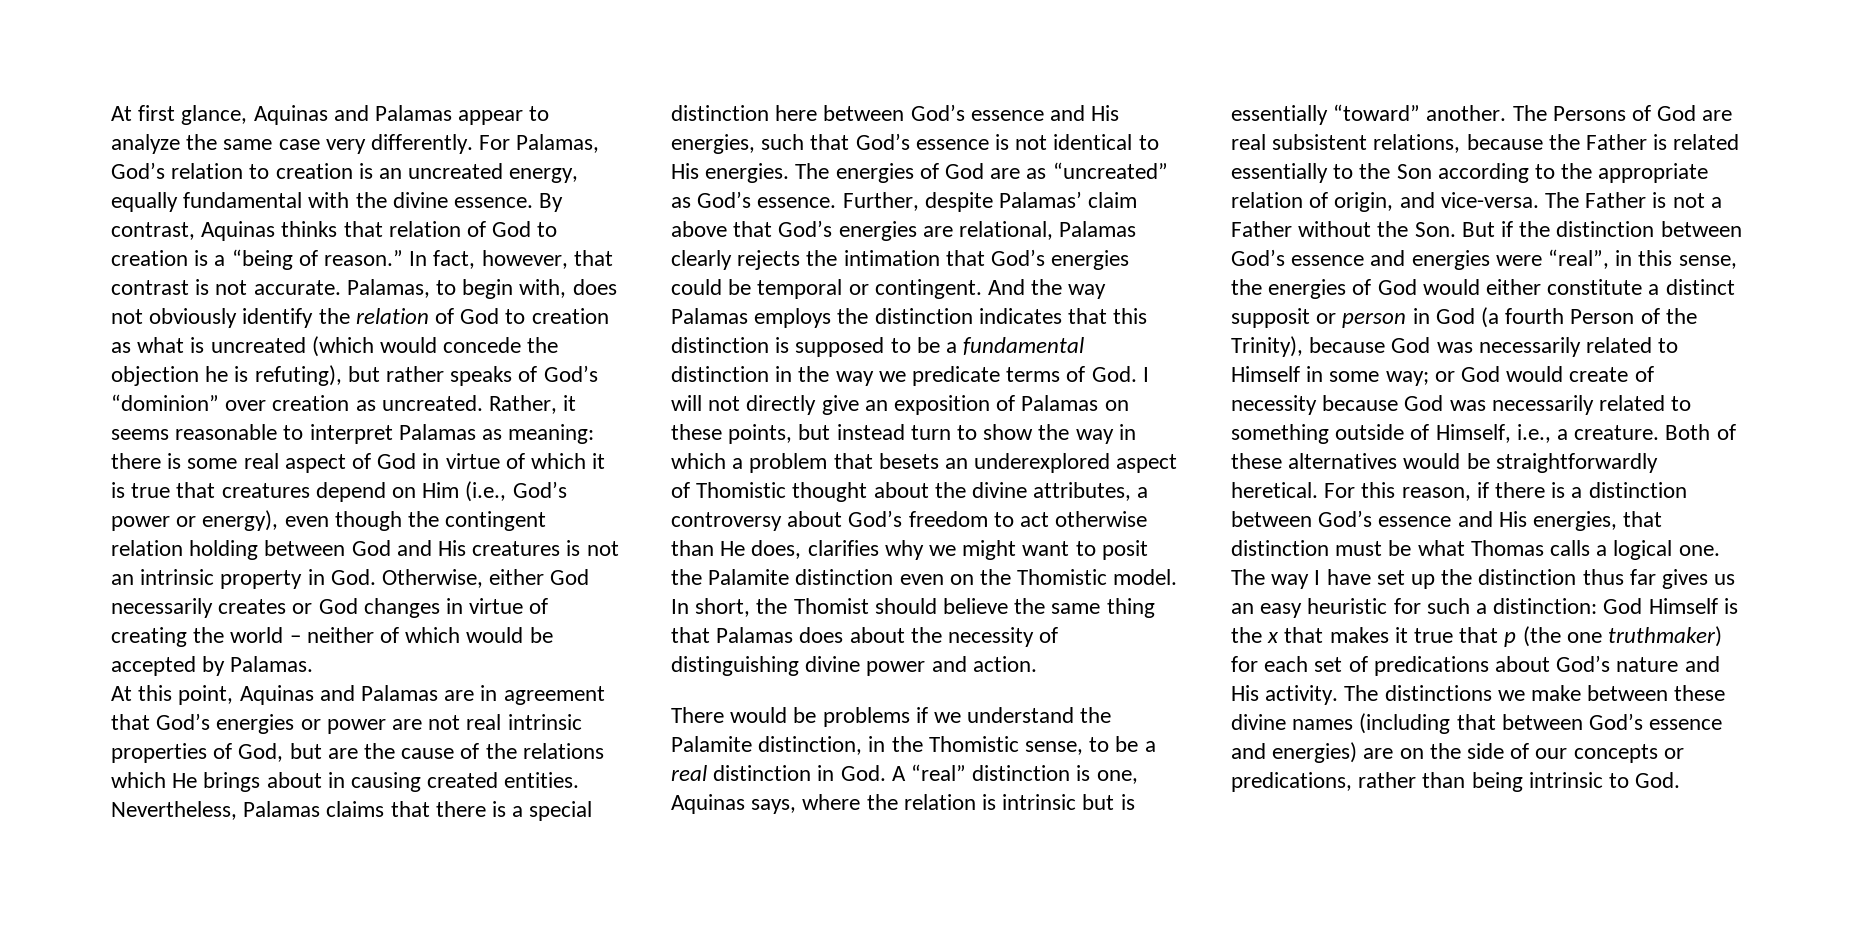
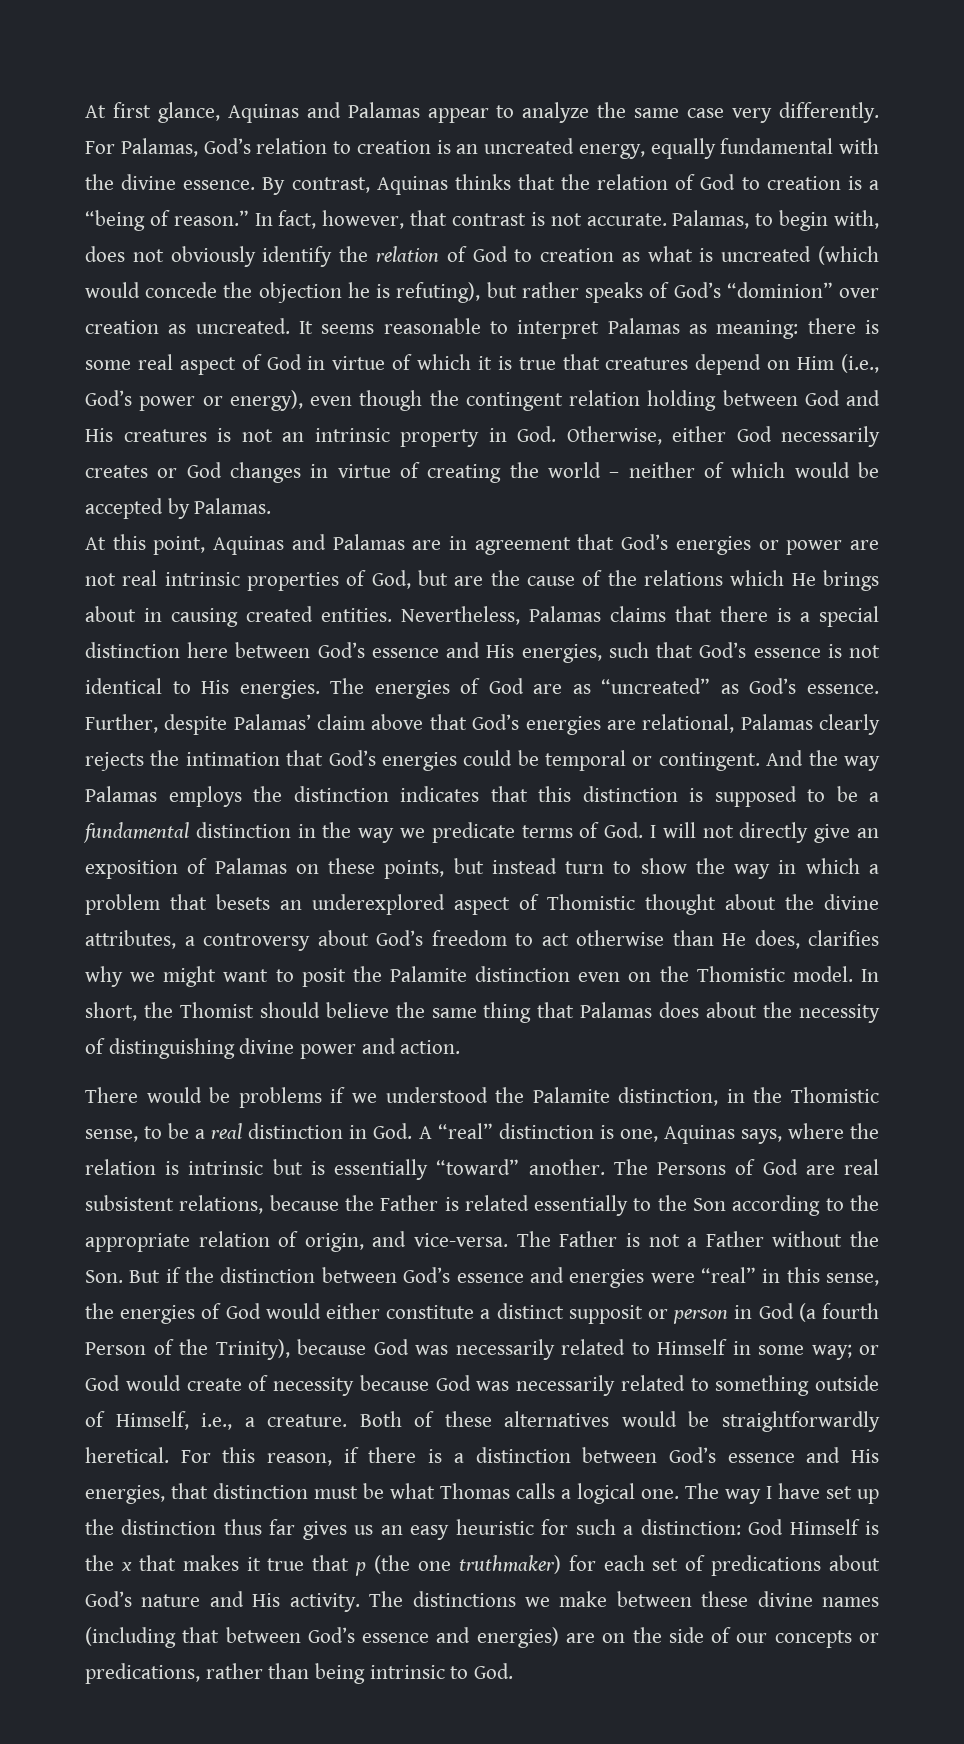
(383, 229) none -> [561,174,591,190] the
[489,395,577,414] Rather, it -> [299,321,313,334] It
[967,707,1075,723] understand -> [385,1087,488,1103] understood
[1548,249,1610,269] “real”, -> [700,1267,756,1283] “real”

